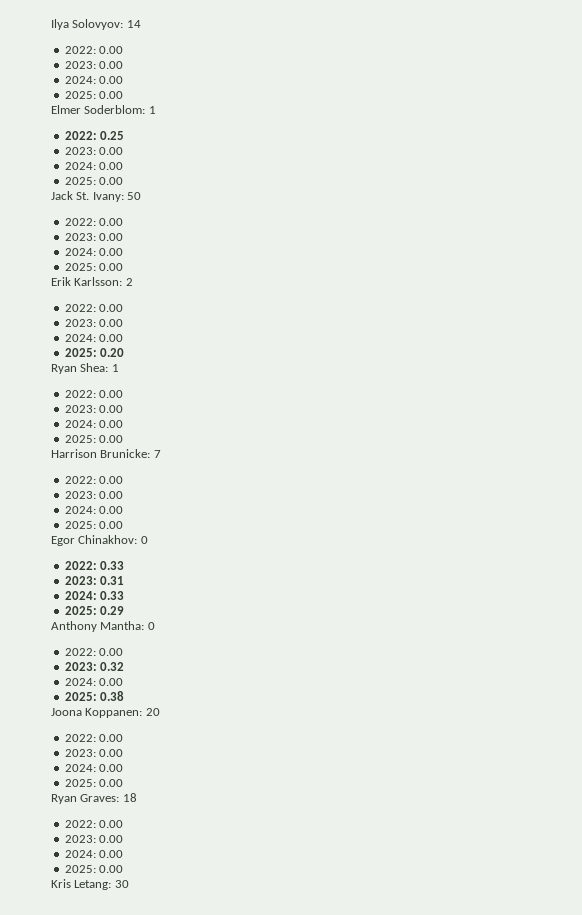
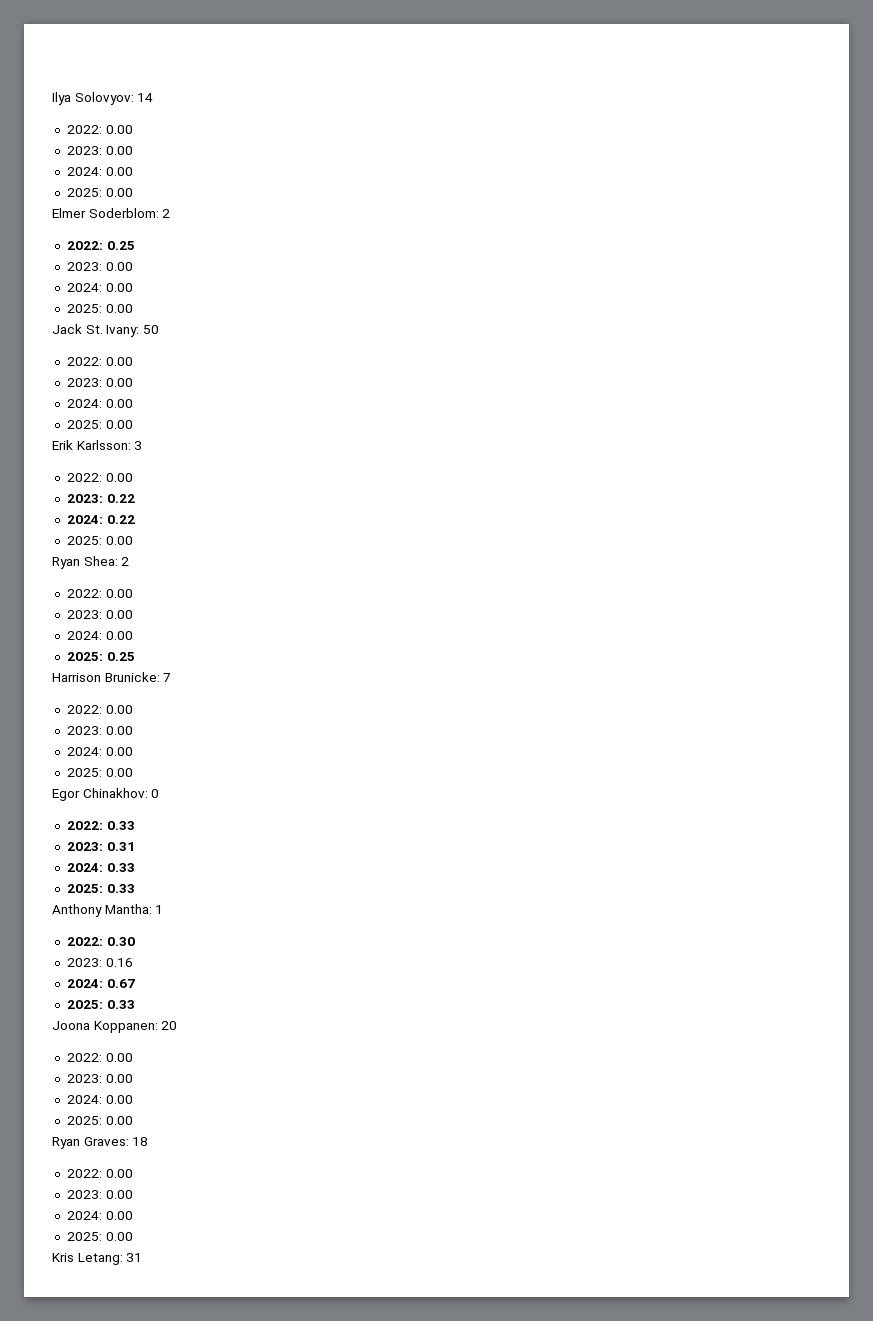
[148,106,156,114] 1 -> [162,209,171,218] 2
(123, 281) none -> [134,441,143,450] [66,473,133,482] [66,494,135,503] [66,515,135,524] [66,536,133,545] [52,556,118,569] 3 // 2022: 0.00 // 2023: 0.22 // 2024: 0.22 // 2025: 0.00 // Ryan Shea:
[100,348,125,357] [51,363,119,374] [64,390,124,398] [64,405,124,413] [64,420,124,428] [64,435,124,443] 0.20 // Ryan Shea: 1 // 2022: 0.00 // 2023: 0.00 // 2024: 0.00 // 2025: 0.00 -> [106,652,135,661] 0.25
[100,606,125,615] 0.29 -> [106,884,135,893] 0.33
[147,622,155,630] [64,648,124,656] [64,662,125,671] [64,678,124,686] [64,691,125,701] 0 // 2022: 0.00 // 2023: 0.32 // 2024: 0.00 // 2025: 0.38 -> [155,905,164,914] [66,937,135,946] [66,958,133,967] [66,979,135,988] [66,1000,135,1009] 1 // 2022: 0.30 // 2023: 0.16 // 2024: 0.67 // 2025: 0.33
[114,880,129,888] 30 -> [126,1253,143,1262] 31

